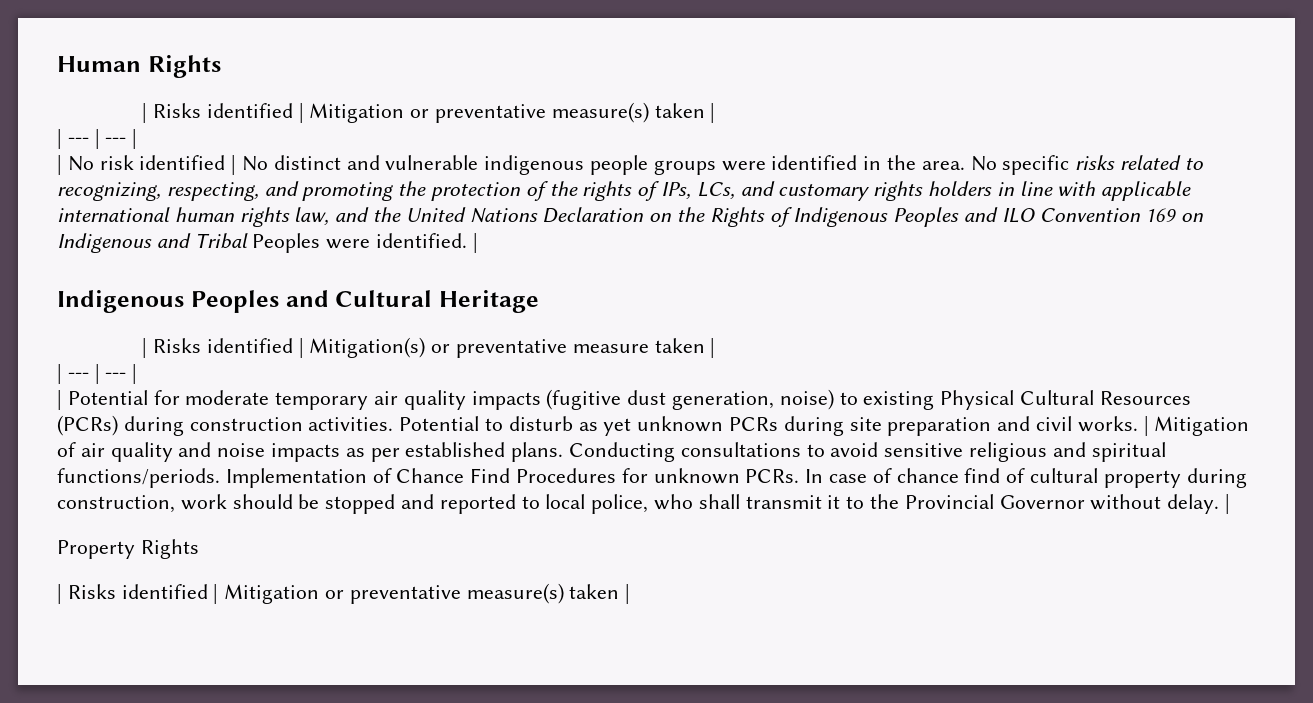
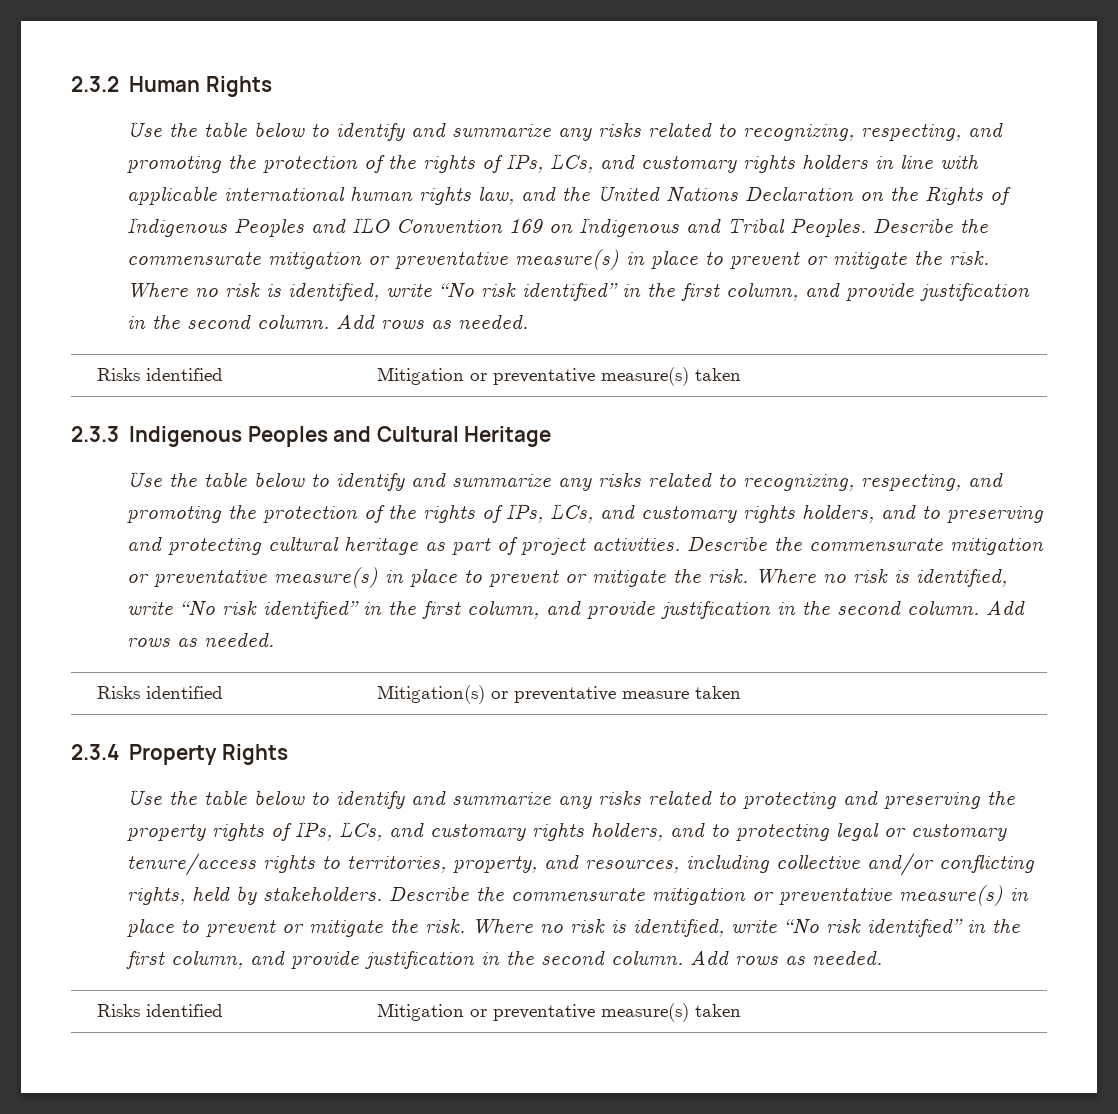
(57, 64) none -> [71,76,119,92] 2.3.2
[142,102,716,123] [57,129,138,149] [57,155,1070,175] | Risks identified | Mitigation or preventative measure(s) taken | // | --- | --- | // | No risk identified | No distinct and vulnerable indigenous people groups were identified in the area. No specific -> [126,121,592,141] Use the table below to identify and summarize any
[252,233,478,253] Peoples were identified. | // -> [789,217,988,237] [126,249,989,270] [126,282,1030,301] [126,314,528,329] [96,368,223,381] [376,367,741,386] [71,426,119,442] Peoples. Describe the commensurate mitigation or preventative measure(s) in place to prevent or mitigate the risk. Where no risk is identified, write “No risk identified” in the first column, and provide justification in the second column. Add rows as needed. // Risks identified | Mitigation or preventative measure(s) taken // 2.3.3
[142,338,304,358] | Risks identified | -> [126,471,1003,491] [126,503,1044,523] [126,535,1044,555] [126,567,1007,588] [126,600,1025,619] [126,632,274,647] [96,686,223,699] Use the table below to identify and summarize any risks related to recognizing, respecting, and promoting the protection of the rights of IPs, LCs, and customary rights holders, and to preserving and protecting cultural heritage as part of project activities. Describe the commensurate mitigation or preventative measure(s) in place to prevent or mitigate the risk. Where no risk is identified, write “No risk identified” in the first column, and provide justification in the second column. Add rows as needed. // Risks identified |
[710,338,716,358] [57,364,138,384] [57,389,1191,410] [57,415,1250,436] [57,442,1166,462] [57,468,1247,488] [57,494,1231,514] [57,539,199,559] [57,583,631,604] | // | --- | --- | // | Potential for moderate temporary air quality impacts (fugitive dust generation, noise) to existing Physical Cultural Resources (PCRs) during construction activities. Potential to disturb as yet unknown PCRs during site preparation and civil works. | Mitigation of air quality and noise impacts as per established plans. Conducting consultations to avoid sensitive religious and spiritual functions/periods. Implementation of Chance Find Procedures for unknown PCRs. In case of chance find of cultural property during construction, work should be stopped and reported to local police, who shall transmit it to the Provincial Governor without delay. | // Property Rights // | Risks identified | Mitigation or preventative measure(s) taken | -> [71,744,288,765] [126,789,1015,809] [126,821,1007,841] [126,853,1035,876] [126,885,1029,906] [126,918,1020,937] [125,950,882,969] [96,1004,223,1017] [376,1003,741,1022] // 2.3.4 Property Rights // Use the table below to identify and summarize any risks related to protecting and preserving the property rights of IPs, LCs, and customary rights holders, and to protecting legal or customary tenure/access rights to territories, property, and resources, including collective and/or conflicting rights, held by stakeholders. Describe the commensurate mitigation or preventative measure(s) in place to prevent or mitigate the risk. Where no risk is identified, write “No risk identified” in the first column, and provide justification in the second column. Add rows as needed. // Risks identified | Mitigation or preventative measure(s) taken

